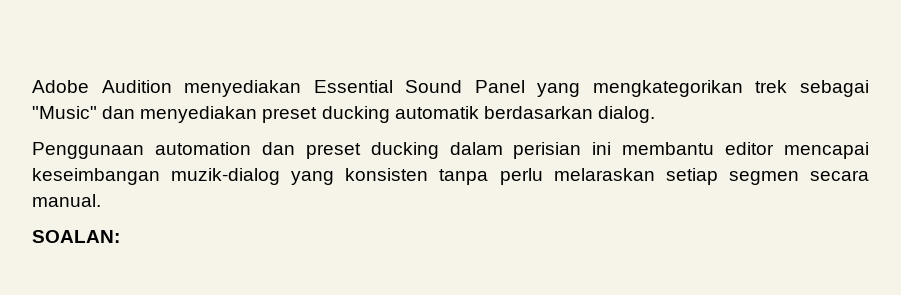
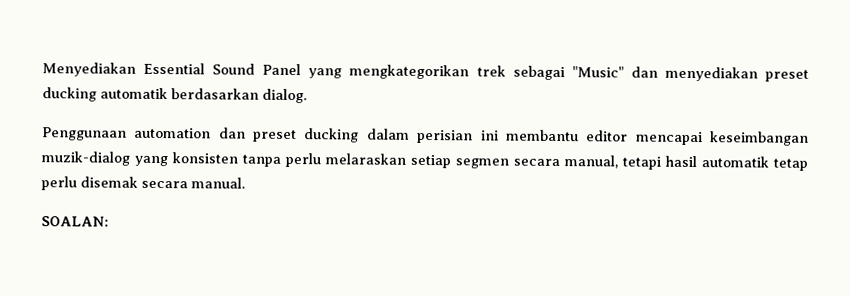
[32,80,302,97] Adobe Audition menyediakan -> [42,62,136,77] Menyediakan
(869, 175) none -> [564,155,808,171] [41,176,188,191] manual, tetapi hasil automatik tetap perlu disemak secara

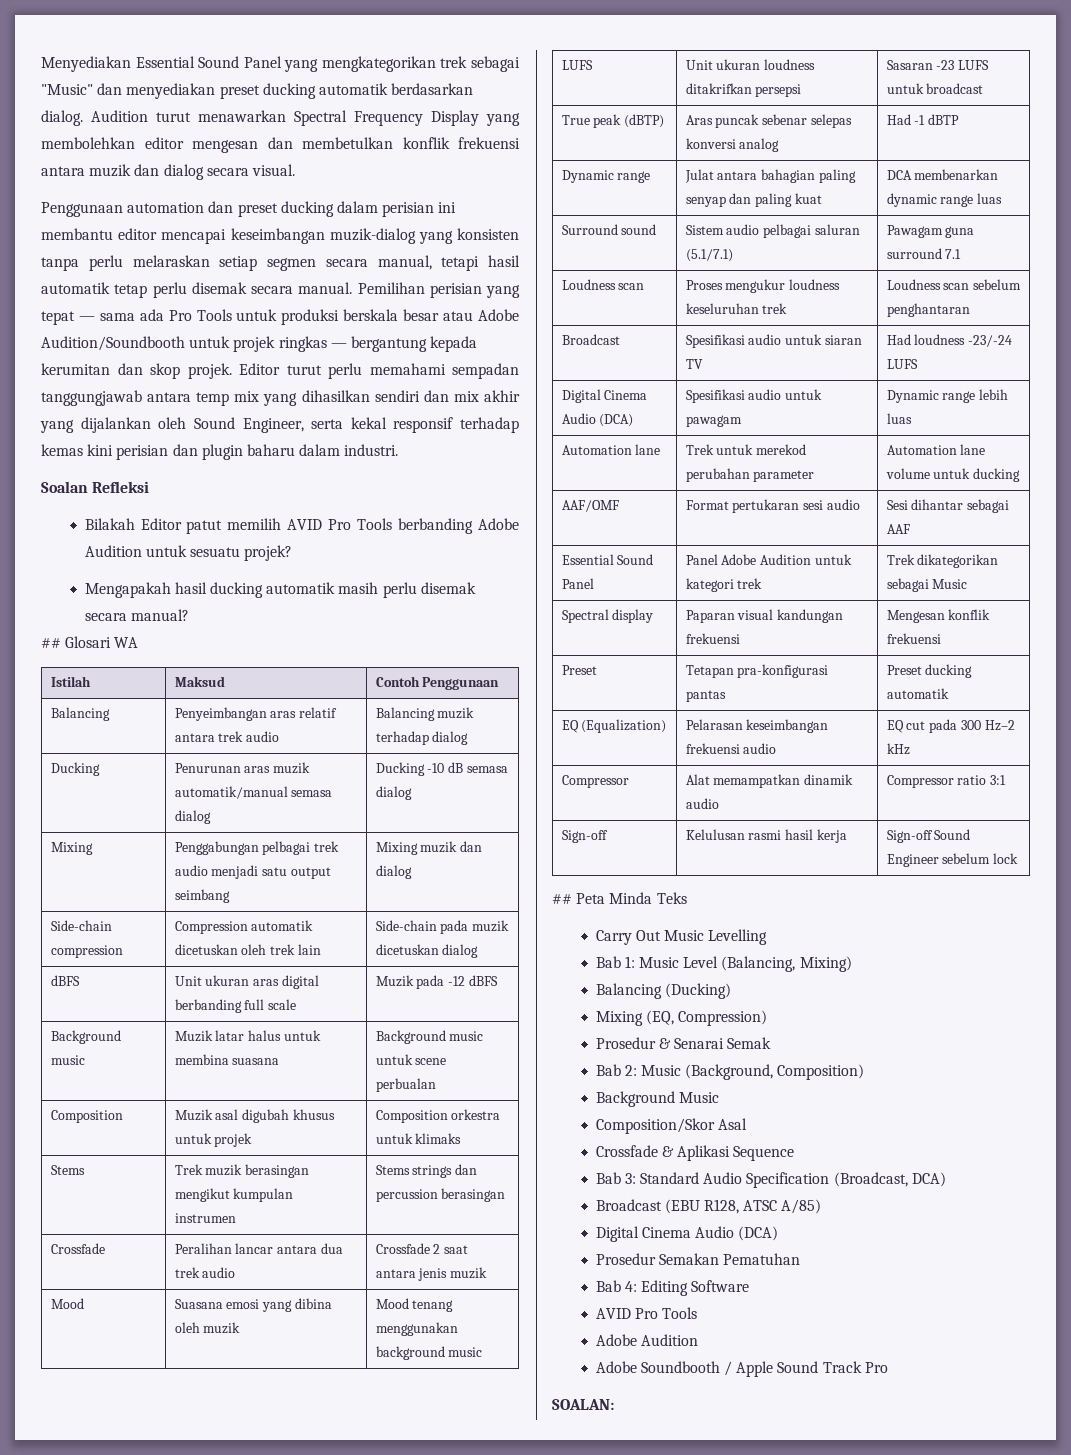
(307, 96) none -> [91,110,520,126] [41,137,520,153] [41,164,295,180] Audition turut menawarkan Spectral Frequency Display yang membolehkan editor mengesan dan membetulkan konflik frekuensi antara muzik dan dialog secara visual.
(245, 183) none -> [357,282,520,298] [41,309,520,325] [41,336,478,352] [41,363,519,379] [41,390,520,406] [40,417,519,433] [41,444,399,460] [41,481,150,493] [84,518,519,534] [84,545,293,561] [84,582,476,598] [84,609,189,621] [41,636,139,648] [50,676,91,687] [174,676,225,687] [375,676,500,690] [50,707,110,721] [174,707,338,721] [174,731,280,742] [375,707,475,721] [375,731,469,745] [50,762,100,776] [174,762,311,774] [174,786,333,799] [174,810,211,824] [375,762,509,776] [375,786,412,800] [50,842,93,855] [174,841,340,855] [174,865,332,879] [174,889,230,903] [375,841,483,855] [375,865,412,879] [50,920,112,931] [50,945,123,958] [174,920,314,934] [174,944,322,955] [375,920,510,934] [375,944,479,958] [50,975,80,986] [174,975,320,989] [174,999,297,1013] [375,975,499,989] [50,1030,121,1044] [50,1055,85,1065] [174,1030,322,1042] [174,1054,280,1065] [375,1030,484,1044] [375,1054,447,1065] [375,1078,436,1092] [50,1110,123,1123] [174,1109,336,1123] [174,1133,253,1147] [375,1109,501,1123] [375,1133,462,1144] [50,1165,85,1175] [174,1164,310,1178] [174,1188,294,1202] [174,1213,236,1223] [375,1164,478,1178] [375,1188,506,1202] [50,1243,105,1254] [174,1243,344,1254] [174,1267,236,1278] [375,1243,469,1254] [375,1267,488,1281] [50,1298,84,1309] [174,1298,333,1312] [174,1322,241,1334] [375,1298,454,1312] [375,1322,458,1336] [375,1346,483,1360] [561,60,593,70] [685,59,816,70] [685,83,802,97] [886,60,990,70] [886,83,984,94] [561,114,665,128] [685,114,853,128] [685,138,780,152] [886,114,960,125] [561,170,651,183] [684,169,857,183] [685,193,823,207] [886,169,999,180] [886,193,1003,207] [561,224,657,235] [685,224,861,238] [685,249,733,262] [886,225,975,238] [886,248,962,259] [561,279,645,290] [685,279,841,293] [685,303,788,314] [886,279,1022,290] [886,303,970,317] [561,334,620,345] [685,334,863,348] [685,359,703,369] [886,334,1013,347] [886,359,918,369] [561,389,648,403] [561,413,634,427] [685,389,823,403] [685,415,742,427] [886,389,1009,403] [886,413,912,424] [561,444,661,455] [685,444,807,455] [685,468,815,482] [886,444,986,455] [885,468,1021,482] [561,500,619,512] [685,499,861,513] [886,499,1010,513] [886,524,910,534] [561,554,654,565] [561,578,594,589] [685,554,853,565] [685,578,763,592] [886,554,999,568] [886,578,968,592] [561,609,654,623] [685,609,844,623] [685,633,740,644] [886,609,991,623] [886,633,941,644] [561,665,597,675] [685,664,829,678] [685,690,726,702] [886,664,973,678] [886,688,949,699] [561,719,667,733] [685,719,829,733] [685,743,777,754] [886,719,1015,733] [886,743,910,755] [561,775,629,788] [685,774,854,788] [685,798,719,809] [886,775,1007,788] [561,830,608,843] [685,829,848,843] [886,829,971,843] [886,853,1019,867] [552,892,687,904] [595,929,768,945] [595,956,852,972] [595,983,731,999] [595,1010,768,1026] [595,1037,772,1049] [595,1064,865,1080] [595,1091,719,1107] [595,1118,747,1134] [595,1145,795,1161] [595,1172,946,1188] [595,1199,822,1214] [595,1226,779,1242] [595,1253,801,1265] [595,1280,750,1296] [595,1307,698,1319] [595,1334,698,1346] [595,1361,888,1377] Pemilihan perisian yang tepat — sama ada Pro Tools untuk produksi berskala besar atau Adobe Audition/Soundbooth untuk projek ringkas — bergantung kepada kerumitan dan skop projek. Editor turut perlu memahami sempadan tanggungjawab antara temp mix yang dihasilkan sendiri dan mix akhir yang dijalankan oleh Sound Engineer, serta kekal responsif terhadap kemas kini perisian dan plugin baharu dalam industri. // Soalan Refleksi // Bilakah Editor patut memilih AVID Pro Tools berbanding Adobe Audition untuk sesuatu projek? // Mengapakah hasil ducking automatik masih perlu disemak secara manual? // ## Glosari WA // Istilah | Maksud | Contoh Penggunaan // Balancing | Penyeimbangan aras relatif antara trek audio | Balancing muzik terhadap dialog // Ducking | Penurunan aras muzik automatik/manual semasa dialog | Ducking -10 dB semasa dialog // Mixing | Penggabungan pelbagai trek audio menjadi satu output seimbang | Mixing muzik dan dialog // Side-chain compression | Compression automatik dicetuskan oleh trek lain | Side-chain pada muzik dicetuskan dialog // dBFS | Unit ukuran aras digital berbanding full scale | Muzik pada -12 dBFS // Background music | Muzik latar halus untuk membina suasana | Background music untuk scene perbualan // Composition | Muzik asal digubah khusus untuk projek | Composition orkestra untuk klimaks // Stems | Trek muzik berasingan mengikut kumpulan instrumen | Stems strings dan percussion berasingan // Crossfade | Peralihan lancar antara dua trek audio | Crossfade 2 saat antara jenis muzik // Mood | Suasana emosi yang dibina oleh muzik | Mood tenang menggunakan background music // LUFS | Unit ukuran loudness ditakrifkan persepsi | Sasaran -23 LUFS untuk broadcast // True peak (dBTP) | Aras puncak sebenar selepas konversi analog | Had -1 dBTP // Dynamic range | Julat antara bahagian paling senyap dan paling kuat | DCA membenarkan dynamic range luas // Surround sound | Sistem audio pelbagai saluran (5.1/7.1) | Pawagam guna surround 7.1 // Loudness scan | Proses mengukur loudness keseluruhan trek | Loudness scan sebelum penghantaran // Broadcast | Spesifikasi audio untuk siaran TV | Had loudness -23/-24 LUFS // Digital Cinema Audio (DCA) | Spesifikasi audio untuk pawagam | Dynamic range lebih luas // Automation lane | Trek untuk merekod perubahan parameter | Automation lane volume untuk ducking // AAF/OMF | Format pertukaran sesi audio | Sesi dihantar sebagai AAF // Essential Sound Panel | Panel Adobe Audition untuk kategori trek | Trek dikategorikan sebagai Music // Spectral display | Paparan visual kandungan frekuensi | Mengesan konflik frekuensi // Preset | Tetapan pra-konfigurasi pantas | Preset ducking automatik // EQ (Equalization) | Pelarasan keseimbangan frekuensi audio | EQ cut pada 300 Hz–2 kHz // Compressor | Alat memampatkan dinamik audio | Compressor ratio 3:1 // Sign-off | Kelulusan rasmi hasil kerja | Sign-off Sound Engineer sebelum lock // ## Peta Minda Teks // Carry Out Music Levelling // Bab 1: Music Level (Balancing, Mixing) // Balancing (Ducking) // Mixing (EQ, Compression) // Prosedur & Senarai Semak // Bab 2: Music (Background, Composition) // Background Music // Composition/Skor Asal // Crossfade & Aplikasi Sequence // Bab 3: Standard Audio Specification (Broadcast, DCA) // Broadcast (EBU R128, ATSC A/85) // Digital Cinema Audio (DCA) // Prosedur Semakan Pematuhan // Bab 4: Editing Software // AVID Pro Tools // Adobe Audition // Adobe Soundbooth / Apple Sound Track Pro

